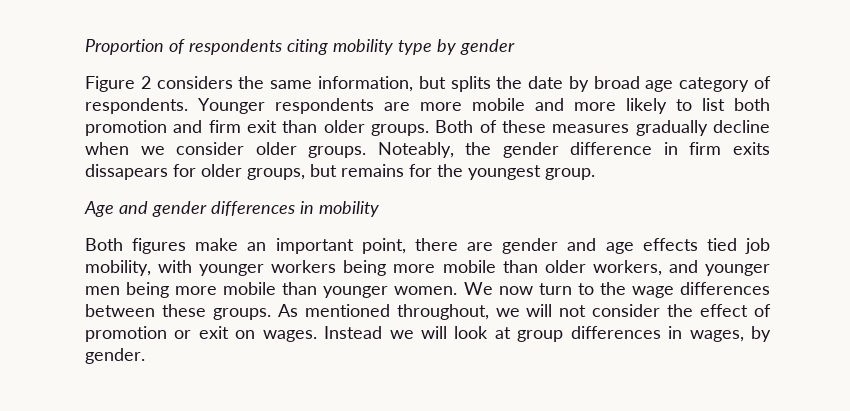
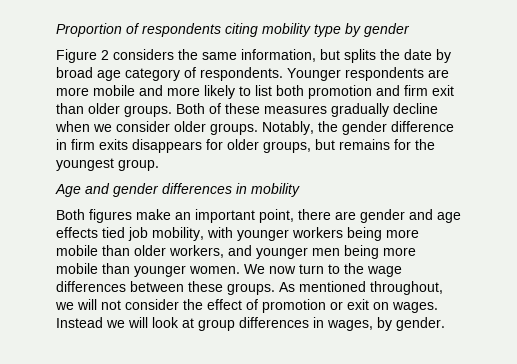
[377,142,454,158] Noteably, -> [262,121,314,135] Notably,
[85,164,168,180] dissapears -> [132,139,202,153] disappears

